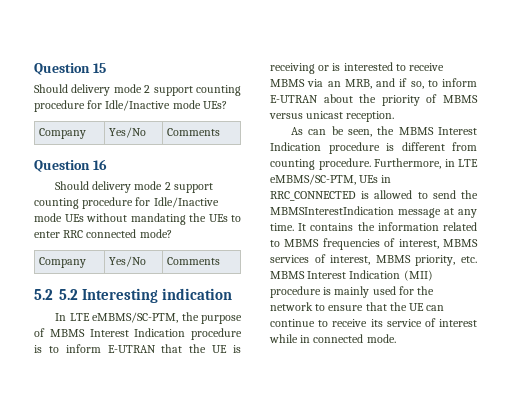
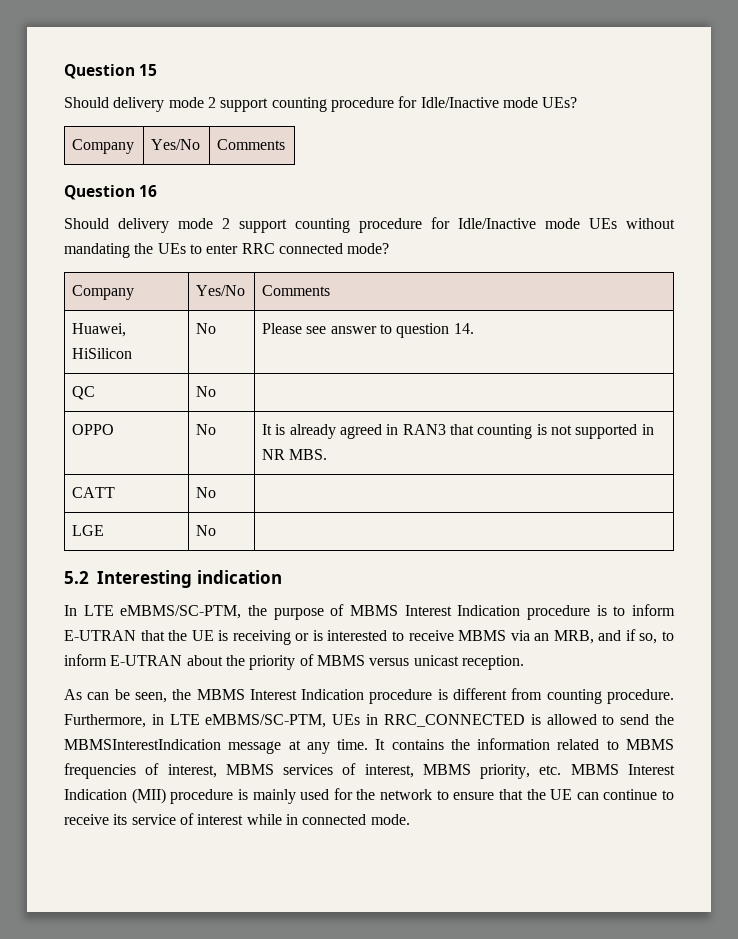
[34,289,78,300] // 5.2 5.2 -> [72,323,127,337] [72,348,133,359] [196,323,217,334] [262,323,474,338] [72,386,96,400] [196,386,217,397] [72,424,115,435] [196,424,217,435] [262,424,654,439] [262,449,328,460] [72,487,116,498] [196,487,217,498] [72,525,105,536] [196,525,217,536] [64,571,89,584] // Huawei, HiSilicon | No | Please see answer to question 14. // QC | No | // OPPO | No | It is already agreed in RAN3 that counting is not supported in NR MBS. // CATT | No | // LGE | No | // 5.2

